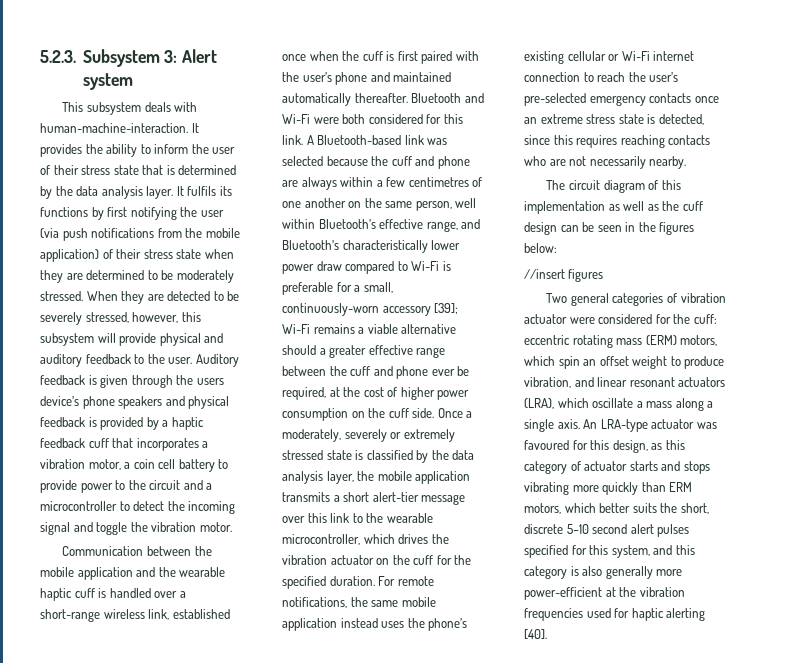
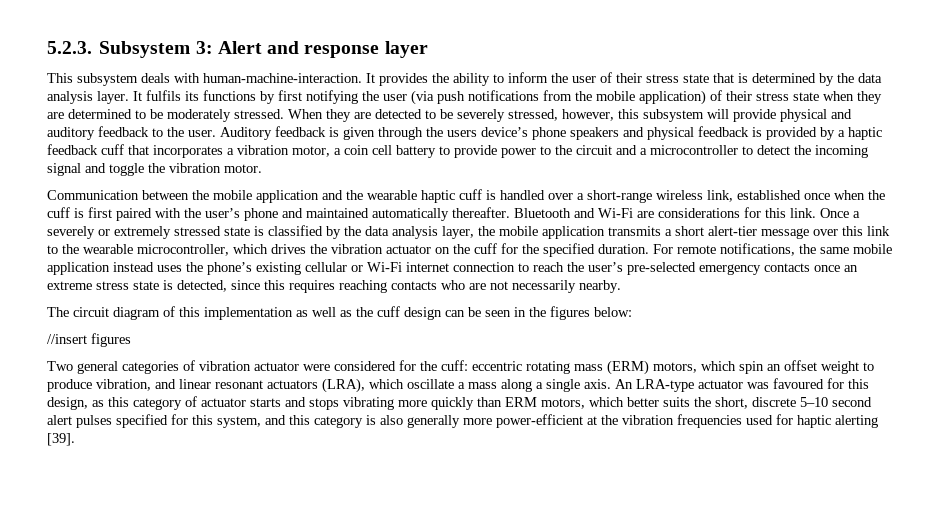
[82,73,133,90] system -> [267,41,428,58] and response layer
[313,114,463,124] [282,135,448,145] [282,156,470,169] [282,177,483,190] [282,198,477,211] [282,219,481,232] [282,240,461,253] [282,261,451,274] [282,282,393,295] [282,303,459,316] [282,324,457,334] [282,345,446,358] [282,366,470,379] [282,387,470,400] [282,408,435,421] were both considered for this link. A Bluetooth-based link was selected because the cuff and phone are always within a few centimetres of one another on the same person, well within Bluetooth’s effective range, and Bluetooth’s characteristically lower power draw compared to Wi-Fi is preferable for a small, continuously-worn accessory [39]; Wi-Fi remains a viable alternative should a greater effective range between the cuff and phone ever be required, at the cost of higher power consumption on the cuff side. -> [637,207,816,218] are considerations for this link.
[282,429,341,442] moderately, -> (860, 214) none
[524,629,547,639] [40]. -> [47,433,75,446] [39].

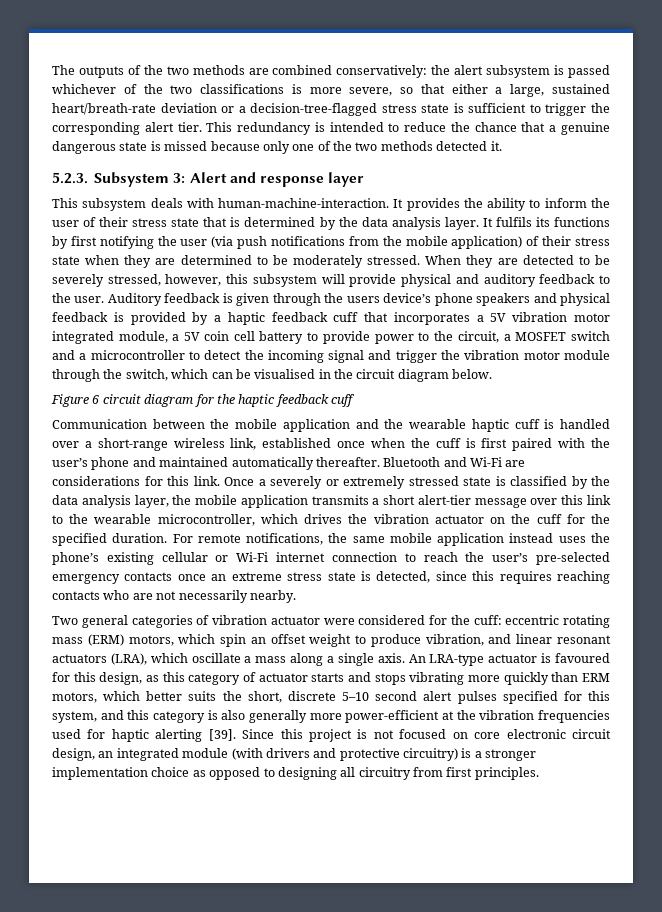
(47, 47) none -> [52,65,610,78] [52,84,610,97] [52,103,610,116] [52,122,610,135] [52,141,502,154] The outputs of the two methods are combined conservatively: the alert subsystem is passed whichever of the two classifications is more severe, so that either a large, sustained heart/breath-rate deviation or a decision-tree-flagged stress state is sufficient to trigger the corresponding alert tier. This redundancy is intended to reduce the chance that a genuine dangerous state is missed because only one of the two methods detected it. //
[237,145,341,157] vibration motor, a -> [490,312,610,322] [52,331,201,344] 5V vibration motor integrated module, a 5V
[576,145,612,155] circuit -> [457,331,610,343] circuit, a MOSFET switch
[109,163,262,176] toggle the vibration motor. -> [395,350,611,363] [52,369,493,382] [51,394,355,407] trigger the vibration motor module through the switch, which can be visualised in the circuit diagram below. // Figure 6 circuit diagram for the haptic feedback cuff
[47,306,632,320] [47,333,131,347] // The circuit diagram of this implementation as well as the cuff design can be seen in the figures below: // //insert figures -> (296, 596) none
[747,382,769,389] was -> [541,653,552,663] is
(75, 439) none -> [242,729,612,742] [52,748,537,761] [52,767,539,780] Since this project is not focused on core electronic circuit design, an integrated module (with drivers and protective circuitry) is a stronger implementation choice as opposed to designing all circuitry from first principles.

